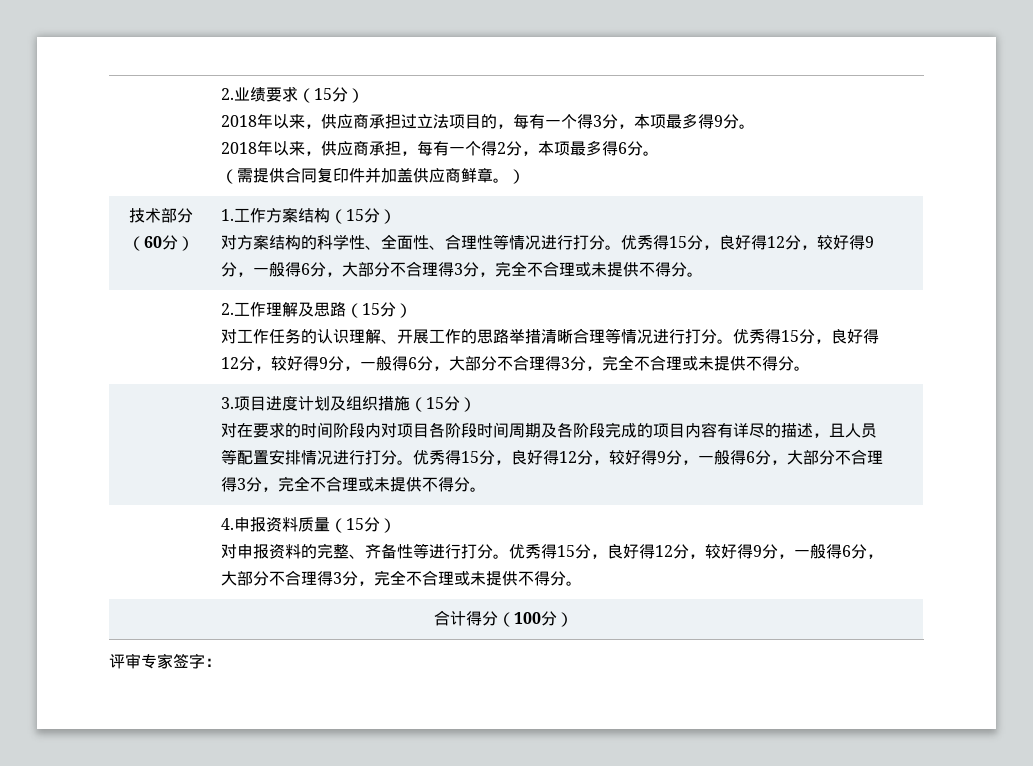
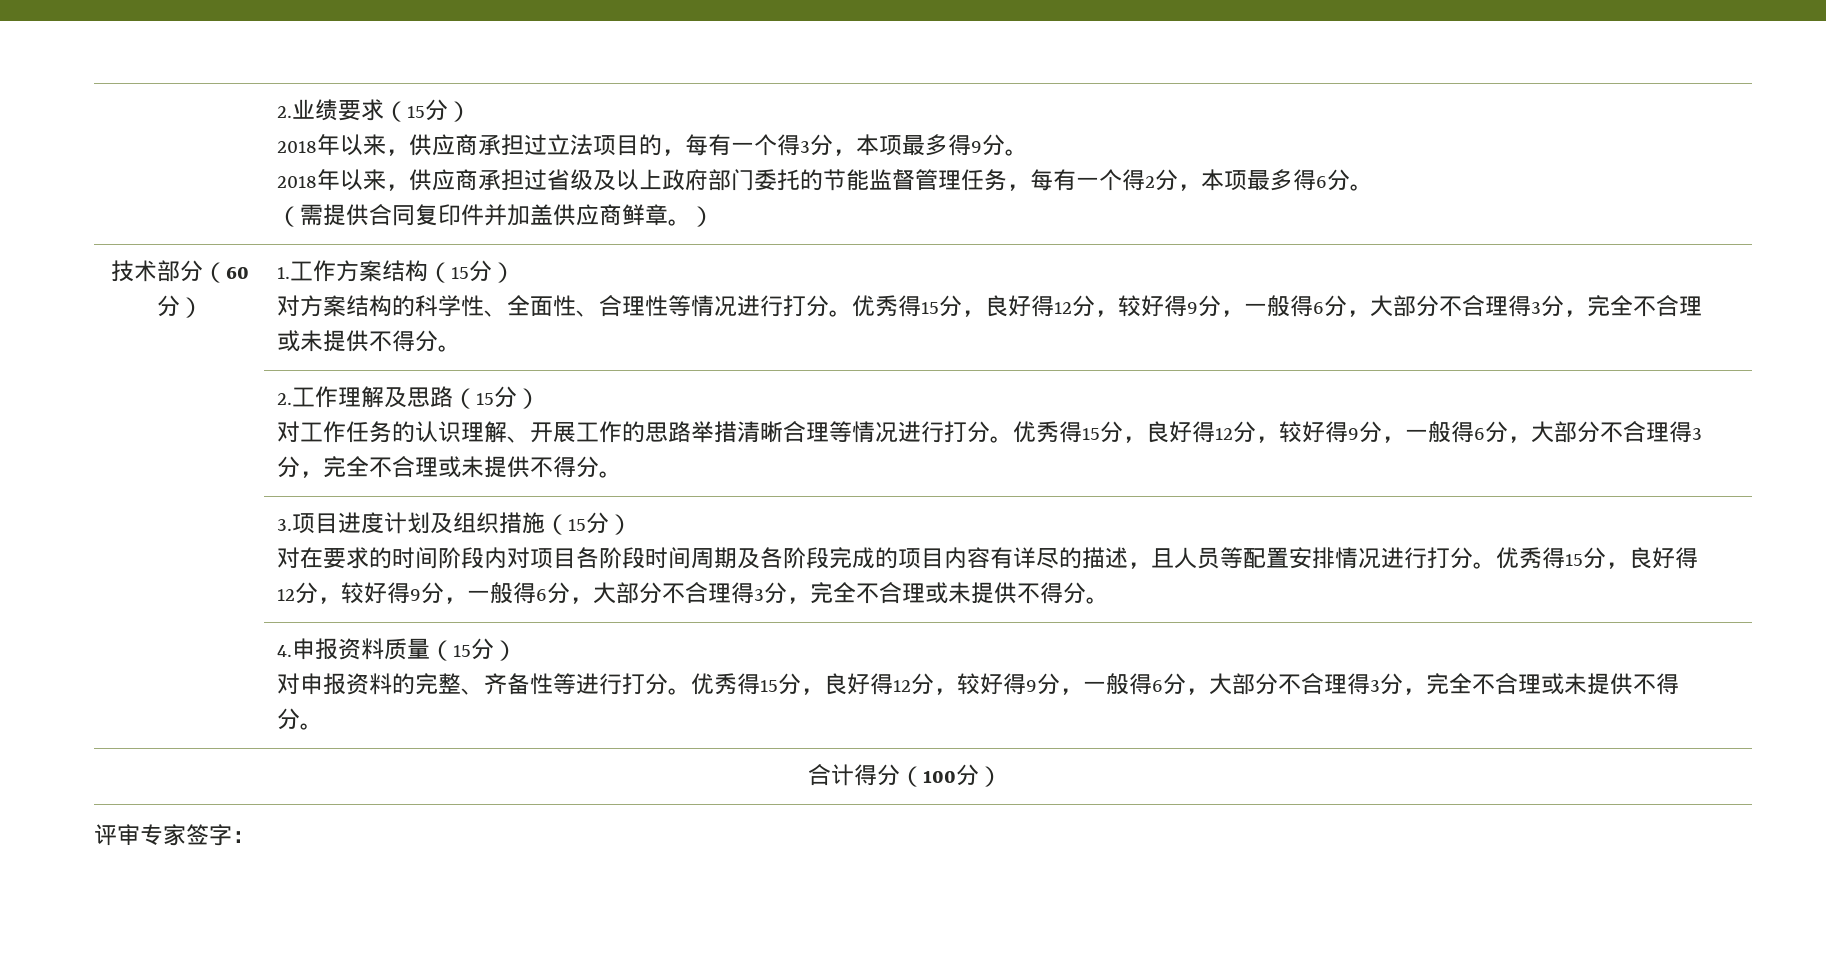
(402, 148) none -> [523,169,1007,191] 过省级及以上政府部门委托的节能监督管理任务

